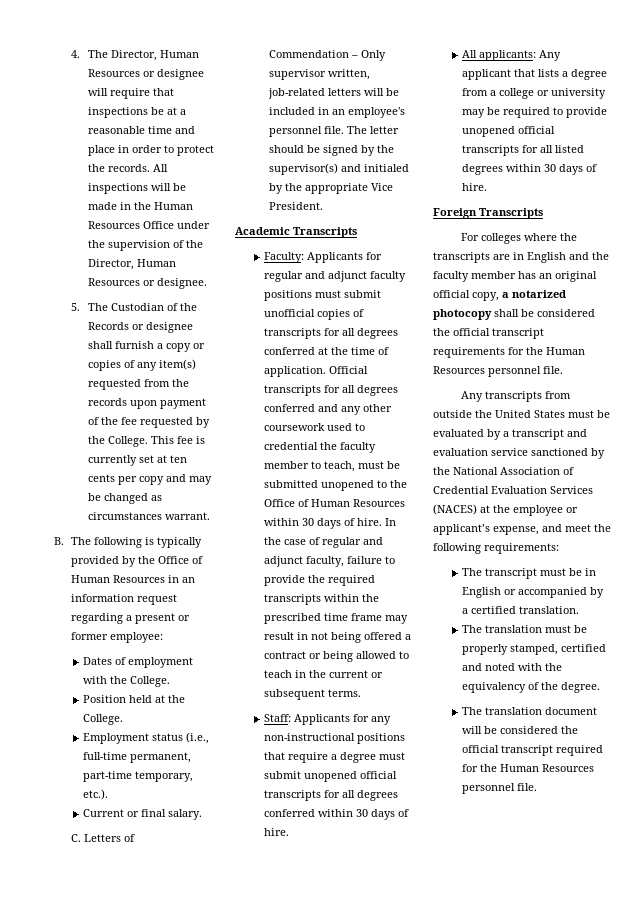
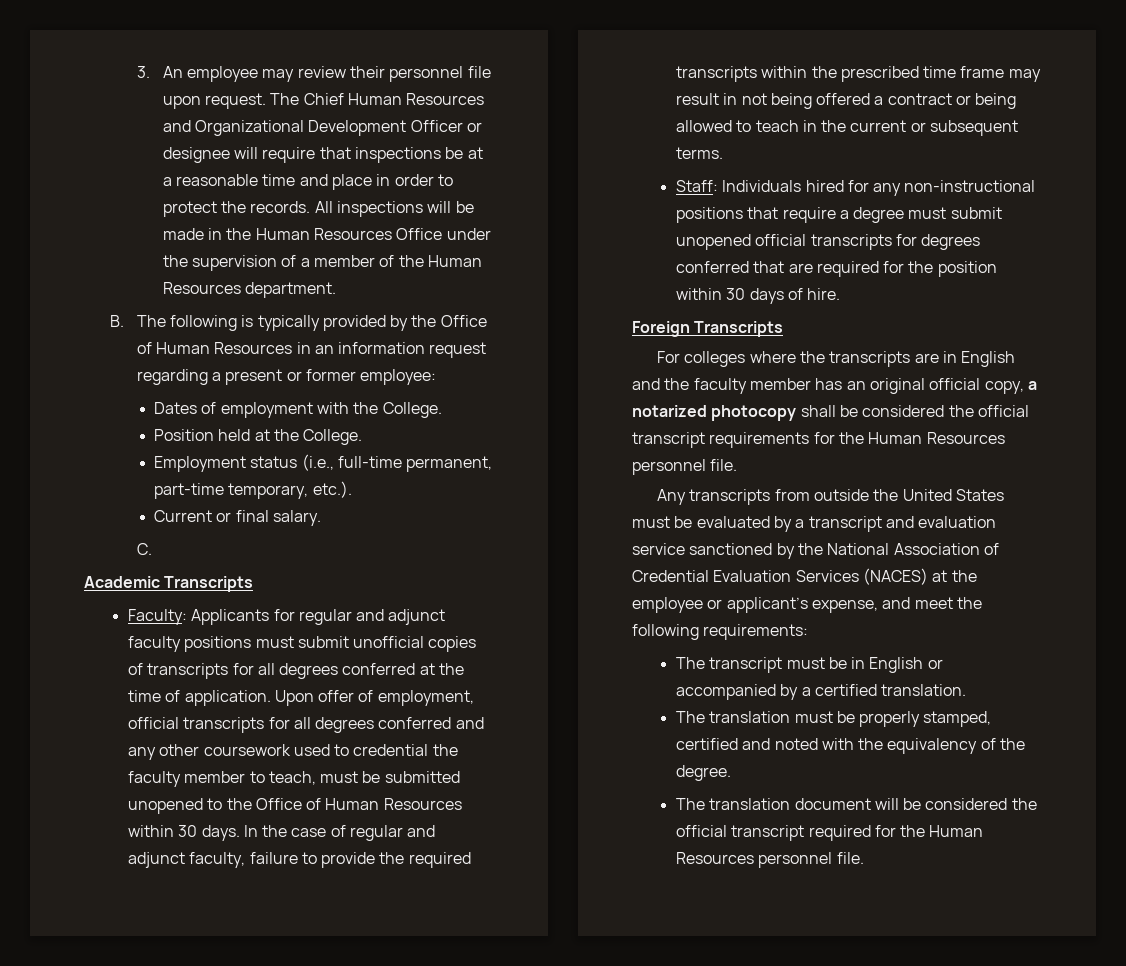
[71,50,200,61] [88,69,141,77] 4. The Director, Human Resources -> [136,66,491,82] [162,93,485,109] [162,120,463,136] 3. An employee may review their personnel file upon request. The Chief Human Resources and Organizational Development Officer
[186,240,204,248] [88,259,177,270] [88,278,208,289] [71,303,198,311] [88,322,194,333] [88,341,206,352] [88,359,197,371] [88,379,190,390] [88,398,207,409] [88,417,211,428] [88,436,206,447] [88,455,188,466] [88,474,213,485] [88,493,163,504] [88,512,211,520] the Director, Human Resources or designee. // 5. The Custodian of the Records or designee shall furnish a copy or copies of any item(s) requested from the records upon payment of the fee requested by the College. This fee is currently set at ten cents per copy and may be changed as circumstances warrant. -> [300,255,483,267] [162,282,337,298] a member of the Human Resources department.
[84,834,136,842] [269,50,387,61] [269,69,371,80] [268,88,400,99] [269,107,406,118] [269,126,400,137] [269,145,395,156] [269,163,410,175] [269,183,394,194] [269,202,324,210] Letters of Commendation – Only supervisor written, job-related letters will be included in an employee's personnel file. The letter should be signed by the supervisor(s) and initialed by the appropriate Vice President. -> (152, 549) none
[329,366,369,374] Official -> [274,690,474,706] [127,717,179,729] Upon offer of employment, official
[317,518,383,529] days of hire. -> [201,825,240,841] days.
[294,714,351,725] Applicants -> [722,180,844,192] Individuals hired
[342,790,399,801] [264,809,410,820] [264,828,290,836] [462,50,562,61] [462,69,608,80] [462,88,607,99] [462,107,608,118] [462,126,556,137] [462,145,585,156] [462,164,504,175] all degrees conferred within 30 days of hire. // All applicants: Any applicant that lists a degree from a college or university may be required to provide unopened official transcripts for all listed degrees -> [921,234,981,250] [675,261,997,277] degrees conferred that are required for the position

